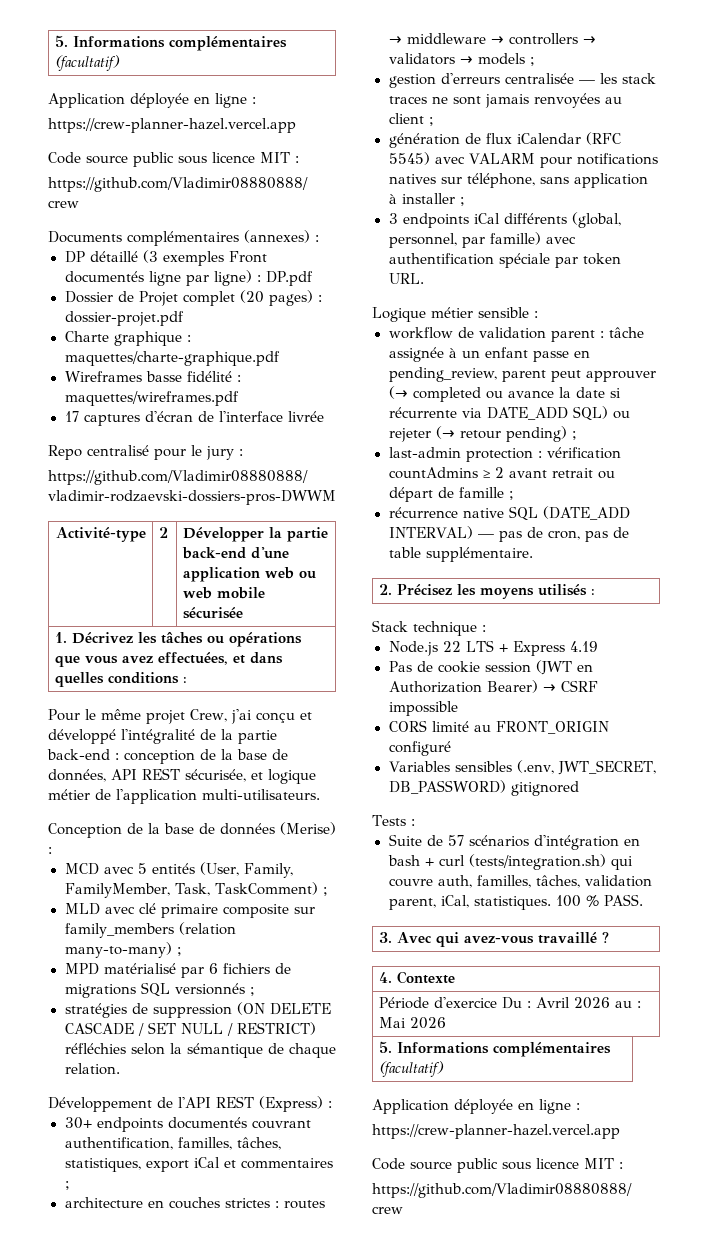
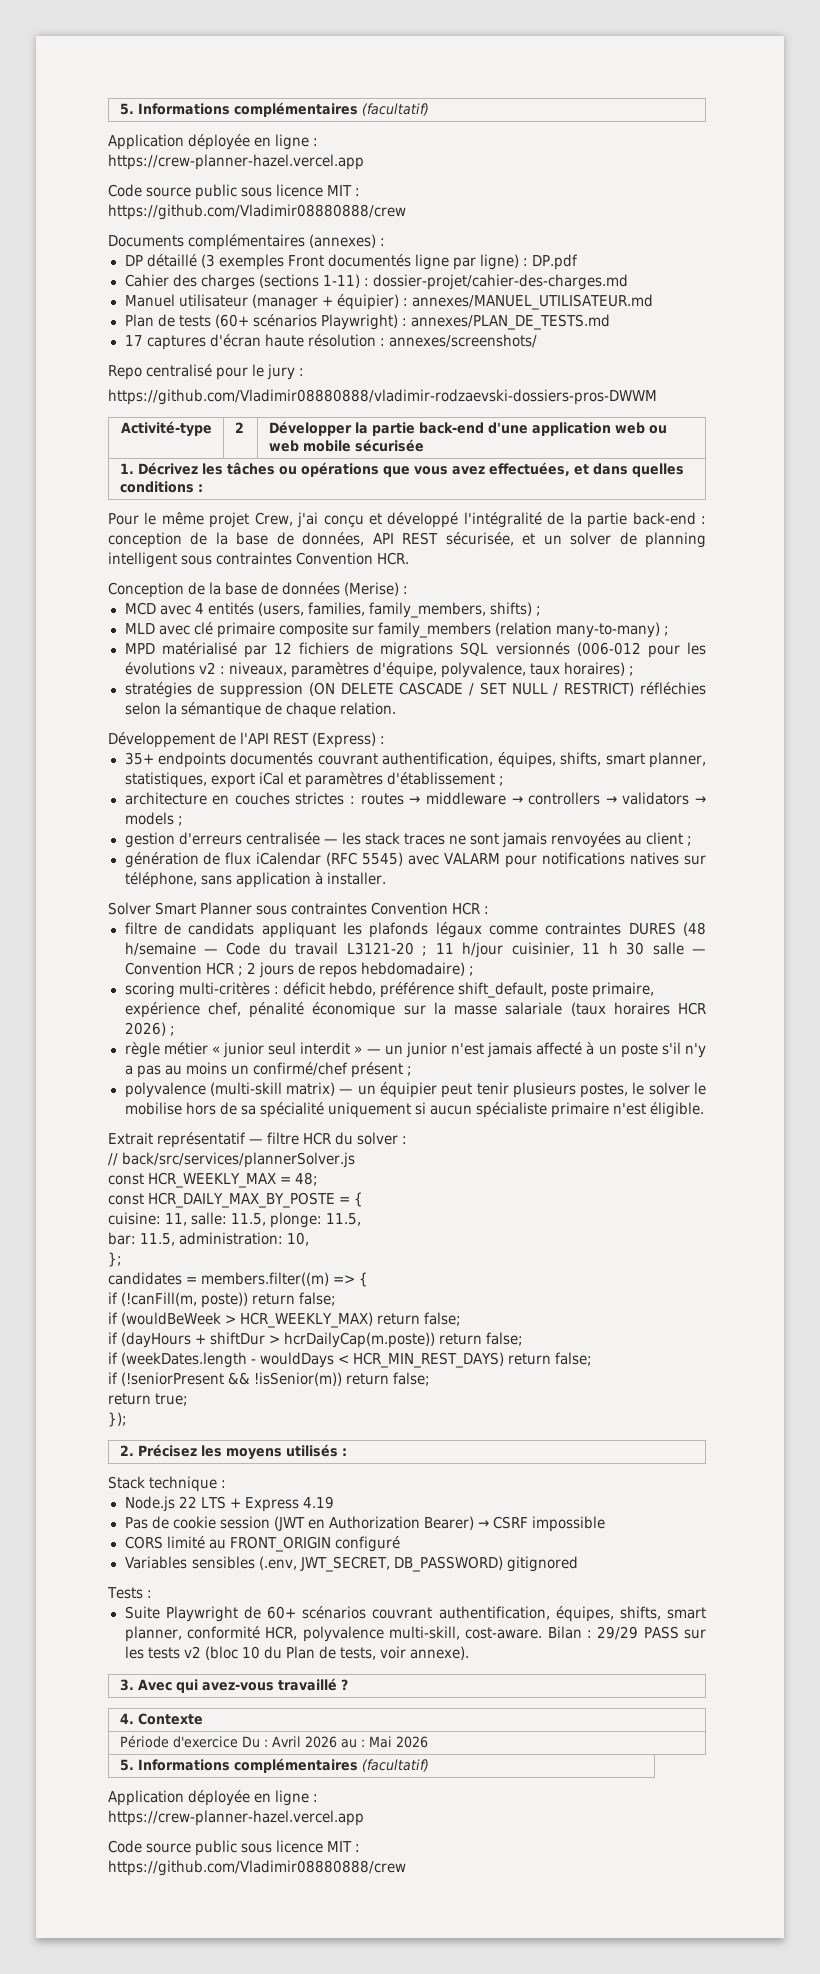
[64,290,322,306] [64,311,184,326] [64,331,191,346] [64,351,280,366] [64,371,241,382] [64,391,239,406] Dossier de Projet complet (20 pages) : dossier-projet.pdf // Charte graphique : maquettes/charte-graphique.pdf // Wireframes basse fidélité : maquettes/wireframes.pdf -> [124,274,628,290] [124,294,653,310] [124,314,610,330] Cahier des charges (sections 1-11) : dossier-projet/cahier-des-charges.md // Manuel utilisateur (manager + équipier) : annexes/MANUEL_UTILISATEUR.md // Plan de tests (60+ scénarios Playwright) : annexes/PLAN_DE_TESTS.md
[197,411,324,422] de l'interface livrée -> [264,334,537,348] haute résolution : annexes/screenshots/
[268,769,316,784] [48,789,320,804] logique métier de l'application multi-utilisateurs. -> [543,532,706,548] [108,552,410,568] un solver de planning intelligent sous contraintes Convention HCR.
[137,862,294,878] [64,882,319,898] 5 entités (User, Family, FamilyMember, Task, TaskComment) -> [194,602,532,618] 4 entités (users, families, family_members, shifts)
[208,963,218,974] 6 -> [273,642,292,654] 12
(245, 989) none -> [576,642,706,658] [124,662,625,678] (006-012 pour les évolutions v2 : niveaux, paramètres d'équipe, polyvalence, taux horaires)
[64,1117,92,1129] 30+ -> [124,752,154,765] 35+
[177,1137,281,1150] familles, tâches, -> [497,752,706,768] équipes, shifts, smart planner,
[240,1158,333,1169] commentaires -> [304,772,495,788] paramètres d'établissement
[401,193,465,206] [388,212,621,228] [388,232,576,248] [388,253,621,268] [388,273,424,284] [372,307,538,322] [388,327,644,342] [388,347,590,362] [388,367,657,382] [388,386,621,402] [388,406,631,421] [388,426,577,442] [388,447,621,462] [388,467,615,479] [388,487,514,502] [388,506,631,521] [388,526,630,542] [388,547,533,562] installer ; // 3 endpoints iCal différents (global, personnel, par famille) avec authentification spéciale par token URL. // Logique métier sensible : // workflow de validation parent : tâche assignée à un enfant passe en pending_review, parent peut approuver (→ completed ou avance la date si récurrente via DATE_ADD SQL) ou rejeter (→ retour pending) ; // last-admin protection : vérification countAdmins ≥ 2 avant retrait ou départ de famille ; // récurrence native SQL (DATE_ADD INTERVAL) — pas de cron, pas de table supplémentaire. -> [326,872,386,885] [108,902,490,915] [124,922,707,938] [124,942,706,958] [124,962,474,978] [124,982,654,998] [124,1002,706,1018] [124,1022,175,1036] [124,1042,706,1058] [124,1062,412,1078] [124,1082,706,1098] [124,1102,705,1118] [108,1132,408,1148] [108,1152,356,1168] [108,1172,319,1188] [108,1192,364,1208] [108,1212,362,1228] [108,1232,310,1246] [108,1252,122,1267] [108,1272,369,1287] [108,1292,337,1308] [108,1312,462,1328] [108,1332,524,1348] [108,1352,593,1368] [108,1372,431,1386] [108,1393,189,1406] [108,1412,127,1427] installer. // Solver Smart Planner sous contraintes Convention HCR : // filtre de candidats appliquant les plafonds légaux comme contraintes DURES (48 h/semaine — Code du travail L3121-20 ; 11 h/jour cuisinier, 11 h 30 salle — Convention HCR ; 2 jours de repos hebdomadaire) ; // scoring multi-critères : déficit hebdo, préférence shift_default, poste primaire, expérience chef, pénalité économique sur la masse salariale (taux horaires HCR 2026) ; // règle métier « junior seul interdit » — un junior n'est jamais affecté à un poste s'il n'y a pas au moins un confirmé/chef présent ; // polyvalence (multi-skill matrix) — un équipier peut tenir plusieurs postes, le solver le mobilise hors de sa spécialité uniquement si aucun spécialiste primaire n'est éligible. // Extrait représentatif — filtre HCR du solver : // // back/src/services/plannerSolver.js // const HCR_WEEKLY_MAX = 48; // const HCR_DAILY_MAX_BY_POSTE = { // cuisine: 11, salle: 11.5, plonge: 11.5, // bar: 11.5, administration: 10, // }; // candidates = members.filter((m) => { // if (!canFill(m, poste)) return false; // if (wouldBeWeek > HCR_WEEKLY_MAX) return false; // if (dayHours + shiftDur > hcrDailyCap(m.poste)) return false; // if (weekDates.length - wouldDays < HCR_MIN_REST_DAYS) return false; // if (!seniorPresent && !isSenior(m)) return false; // return true; // });
[426,835,640,850] [387,854,633,870] [388,875,652,888] [388,894,644,910] de 57 scénarios d'intégration en bash + curl (tests/integration.sh) qui couvre auth, familles, tâches, validation parent, iCal, statistiques. 100 % PASS. -> [165,1606,707,1622] [124,1626,706,1642] [124,1646,470,1660] Playwright de 60+ scénarios couvrant authentification, équipes, shifts, smart planner, conformité HCR, polyvalence multi-skill, cost-aware. Bilan : 29/29 PASS sur les tests v2 (bloc 10 du Plan de tests, voir annexe).

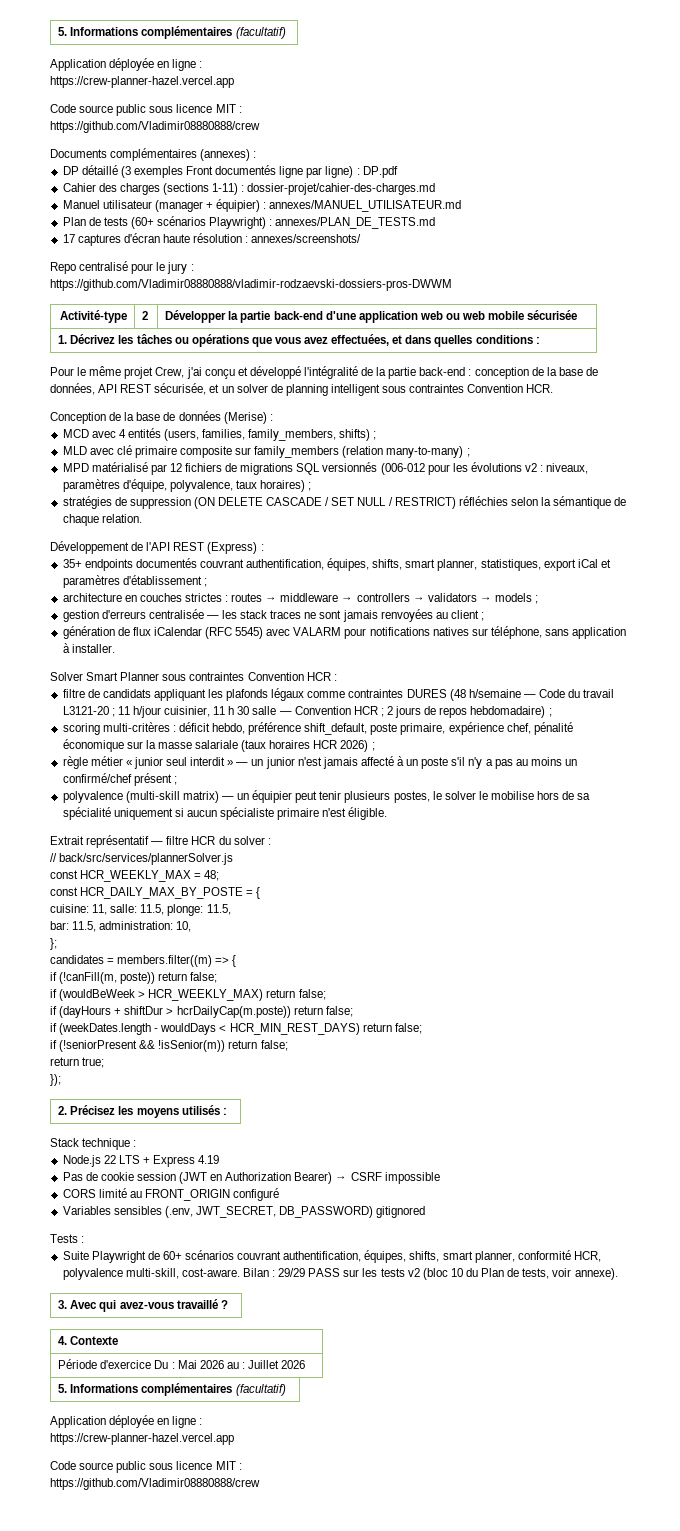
[271,1736,301,1747] Avril -> [177,1360,197,1369] Mai
[368,1736,392,1748] Mai -> [248,1360,280,1369] Juillet

